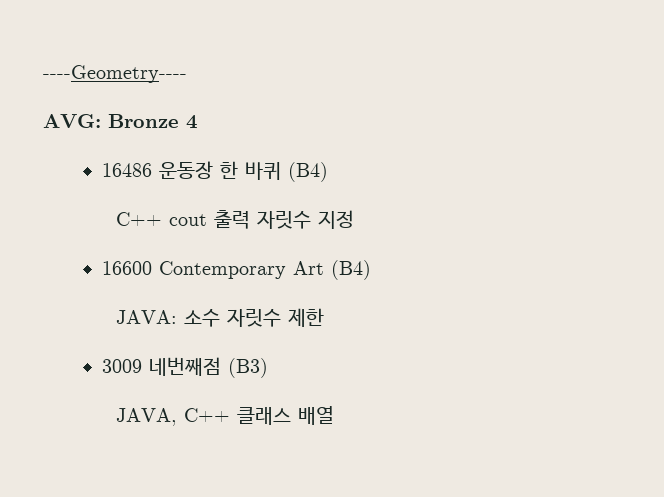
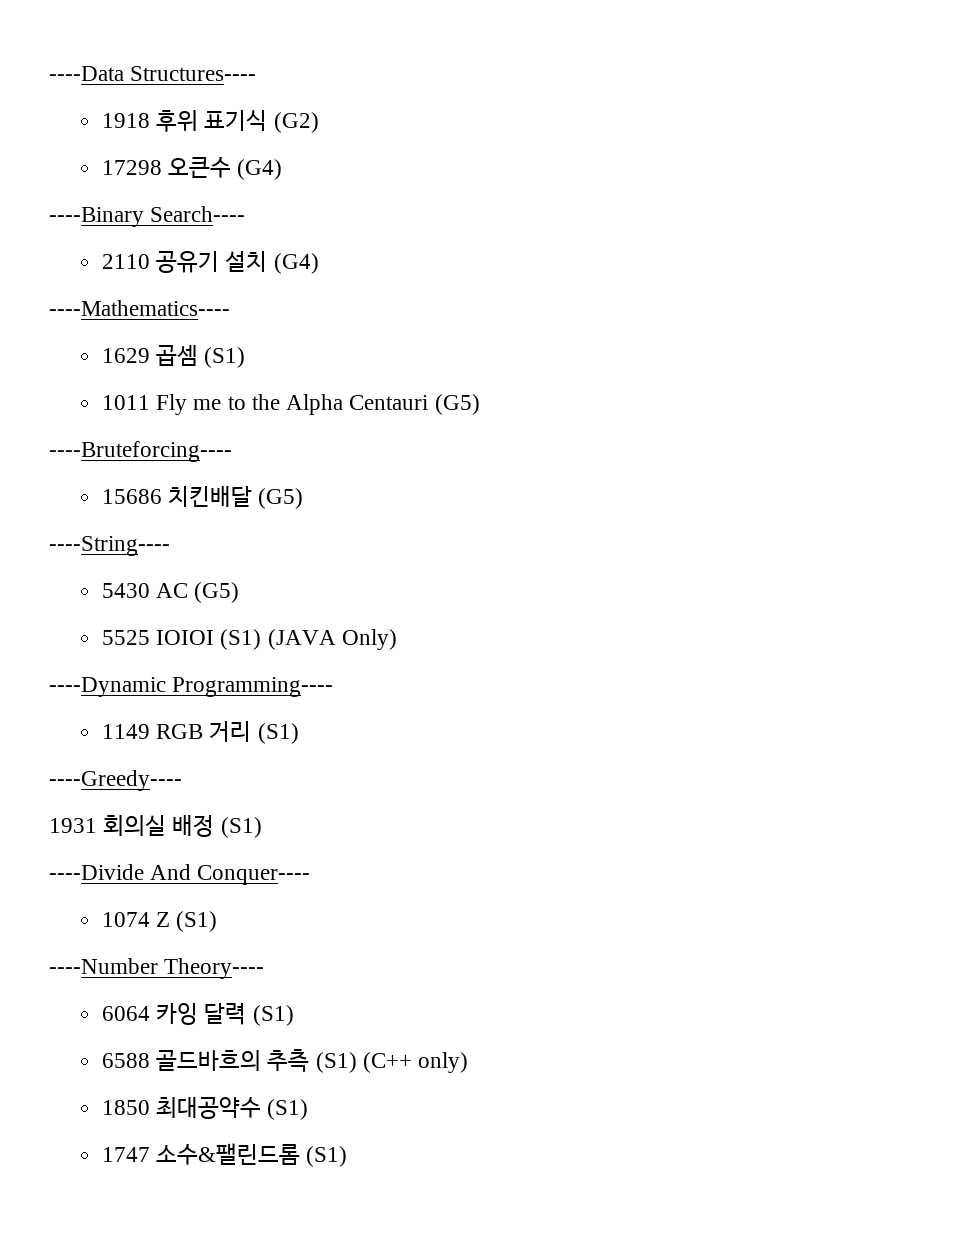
[43,65,187,83] [43,114,198,129] [101,161,328,182] [116,210,355,229] [101,260,371,280] [116,308,325,327] [101,357,268,378] [116,406,335,426] ----Geometry---- // AVG: Bronze 4 // 16486 운동장 한 바퀴 (B4) // C++ cout 출력 자릿수 지정 // 16600 Contemporary Art (B4) // JAVA: 소수 자릿수 제한 // 3009 네번째점 (B3) // JAVA, C++ 클래스 배열 -> [49,66,257,81] [102,110,319,133] [102,157,283,180] [49,206,246,227] [102,251,319,274] [49,300,230,316] [102,344,246,368] [102,394,480,415] [49,441,232,462] [102,486,304,509] [49,536,170,556] [102,582,240,603] [102,629,397,650] [49,677,334,697] [102,721,299,744] [49,770,182,791] [49,815,262,838] [49,864,311,885] [102,911,218,932] [49,958,265,979] [102,1002,294,1026] [102,1049,469,1073] [102,1097,309,1120] [102,1143,348,1167] ----Data Structures---- // 1918 후위 표기식 (G2) // 17298 오큰수 (G4) // ----Binary Search---- // 2110 공유기 설치 (G4) // ----Mathematics---- // 1629 곱셈 (S1) // 1011 Fly me to the Alpha Centauri (G5) // ----Bruteforcing---- // 15686 치킨배달 (G5) // ----String---- // 5430 AC (G5) // 5525 IOIOI (S1) (JAVA Only) // ----Dynamic Programming---- // 1149 RGB 거리 (S1) // ----Greedy---- // 1931 회의실 배정 (S1) // ----Divide And Conquer---- // 1074 Z (S1) // ----Number Theory---- // 6064 카잉 달력 (S1) // 6588 골드바흐의 추측 (S1) (C++ only) // 1850 최대공약수 (S1) // 1747 소수&팰린드롬 (S1)

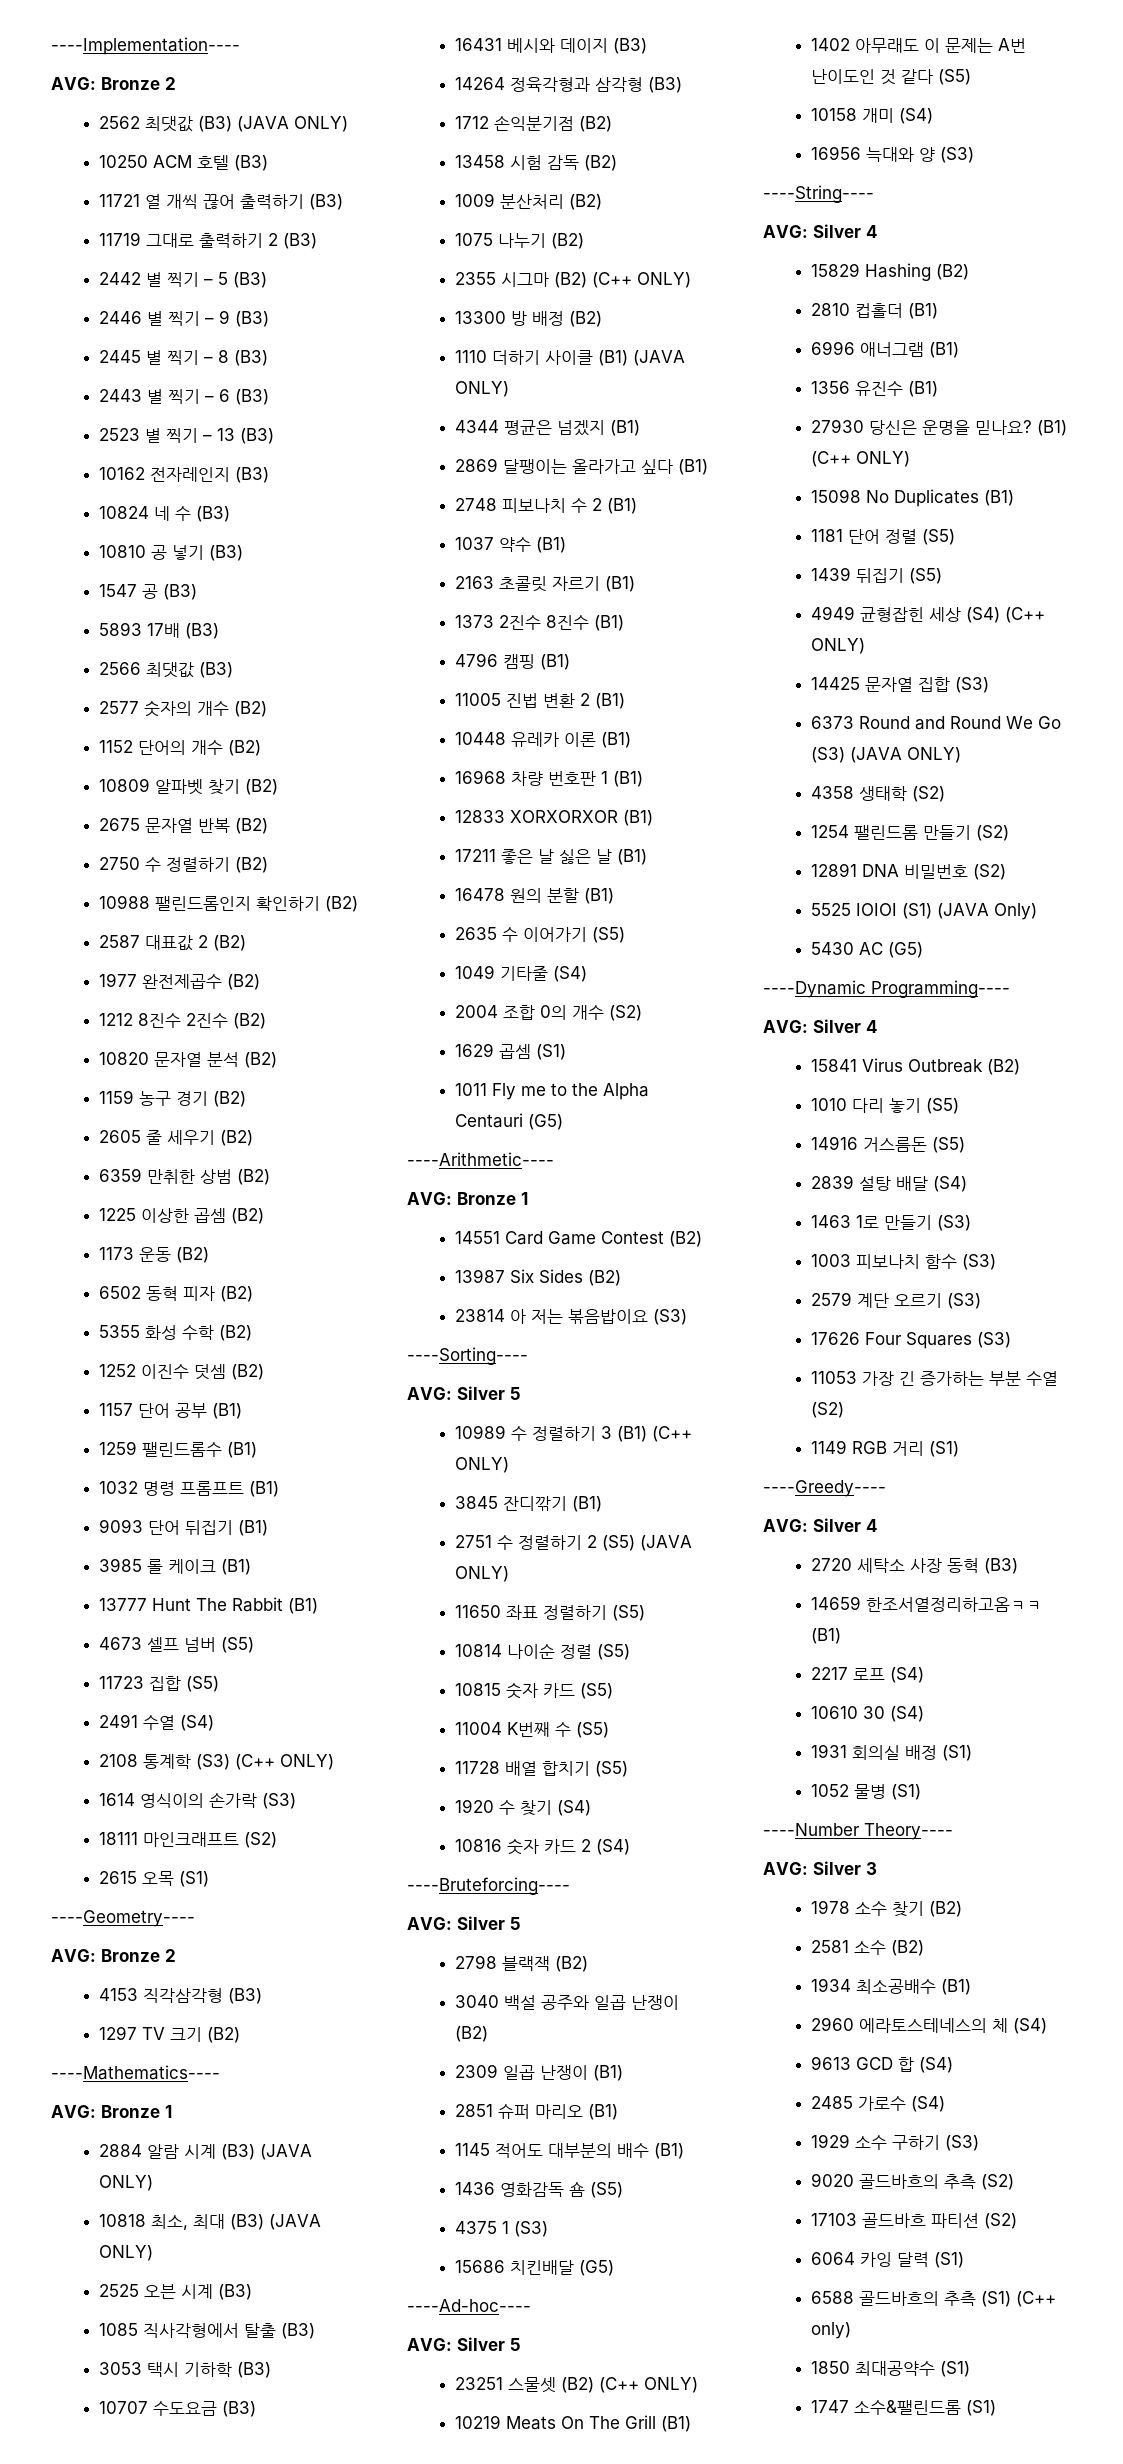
[49,66,257,81] [102,110,319,133] [102,157,283,180] [49,206,246,227] [102,251,319,274] [49,300,230,316] ----Data Structures---- // 1918 후위 표기식 (G2) // 17298 오큰수 (G4) // ----Binary Search---- // 2110 공유기 설치 (G4) // ----Mathematics---- -> [51,37,240,55] [51,77,176,90] [99,116,349,132] [99,155,269,171] [99,194,344,210] [99,232,318,249] [99,272,268,288] [99,310,270,327] [99,350,269,366] [99,389,270,405] [99,428,275,444] [99,467,270,483] [99,506,231,522] [99,545,244,561] [99,584,198,600] [99,622,220,639] [99,662,234,678] [99,700,268,717] [99,740,262,756] [99,778,279,795] [99,818,269,834] [99,857,269,873] [99,895,359,912] [99,935,247,951] [99,973,261,990] [99,1013,267,1029] [99,1052,278,1068] [99,1090,247,1107] [99,1130,254,1146] [99,1168,271,1185] [99,1208,265,1224] [99,1247,210,1263] [99,1286,254,1302] [99,1325,253,1341] [99,1364,265,1380] [99,1403,243,1419] [99,1441,258,1458] [99,1481,280,1497] [99,1519,269,1536] [99,1558,252,1575] [99,1597,319,1614] [99,1637,255,1653] [99,1676,220,1692] [99,1714,215,1731] [99,1754,335,1770] [99,1792,297,1809] [99,1832,278,1848] [99,1871,210,1887] [51,1910,195,1927] [51,1949,176,1962] [99,1988,263,2004] [99,2026,241,2043] [51,2065,220,2080] [51,2105,172,2118] [99,2144,313,2160] [99,2175,154,2191] [99,2214,322,2230] [99,2245,154,2261] [99,2284,253,2300] [99,2323,316,2339] [99,2362,272,2378] [99,2401,257,2417] [455,38,648,54] [455,77,683,93] [455,115,613,132] [455,155,618,171] [455,193,603,210] [455,233,585,249] [455,272,692,288] [455,311,603,327] [455,350,686,366] [455,381,510,397] [455,420,641,436] [455,458,709,475] [455,498,638,514] [455,537,567,553] [455,576,636,592] [455,615,625,631] [455,653,571,670] [455,693,626,709] [455,732,632,748] [455,770,644,787] [455,810,654,826] [455,849,648,865] [455,888,615,904] [455,927,626,943] [455,965,588,982] [455,1005,643,1021] ----Implementation---- // AVG: Bronze 2 // 2562 최댓값 (B3) (JAVA ONLY) // 10250 ACM 호텔 (B3) // 11721 열 개씩 끊어 출력하기 (B3) // 11719 그대로 출력하기 2 (B3) // 2442 별 찍기 – 5 (B3) // 2446 별 찍기 – 9 (B3) // 2445 별 찍기 – 8 (B3) // 2443 별 찍기 – 6 (B3) // 2523 별 찍기 – 13 (B3) // 10162 전자레인지 (B3) // 10824 네 수 (B3) // 10810 공 넣기 (B3) // 1547 공 (B3) // 5893 17배 (B3) // 2566 최댓값 (B3) // 2577 숫자의 개수 (B2) // 1152 단어의 개수 (B2) // 10809 알파벳 찾기 (B2) // 2675 문자열 반복 (B2) // 2750 수 정렬하기 (B2) // 10988 팰린드롬인지 확인하기 (B2) // 2587 대표값 2 (B2) // 1977 완전제곱수 (B2) // 1212 8진수 2진수 (B2) // 10820 문자열 분석 (B2) // 1159 농구 경기 (B2) // 2605 줄 세우기 (B2) // 6359 만취한 상범 (B2) // 1225 이상한 곱셈 (B2) // 1173 운동 (B2) // 6502 동혁 피자 (B2) // 5355 화성 수학 (B2) // 1252 이진수 덧셈 (B2) // 1157 단어 공부 (B1) // 1259 팰린드롬수 (B1) // 1032 명령 프롬프트 (B1) // 9093 단어 뒤집기 (B1) // 3985 롤 케이크 (B1) // 13777 Hunt The Rabbit (B1) // 4673 셀프 넘버 (S5) // 11723 집합 (S5) // 2491 수열 (S4) // 2108 통계학 (S3) (C++ ONLY) // 1614 영식이의 손가락 (S3) // 18111 마인크래프트 (S2) // 2615 오목 (S1) // ----Geometry---- // AVG: Bronze 2 // 4153 직각삼각형 (B3) // 1297 TV 크기 (B2) // ----Mathematics---- // AVG: Bronze 1 // 2884 알람 시계 (B3) (JAVA ONLY) // 10818 최소, 최대 (B3) (JAVA ONLY) // 2525 오븐 시계 (B3) // 1085 직사각형에서 탈출 (B3) // 3053 택시 기하학 (B3) // 10707 수도요금 (B3) // 16431 베시와 데이지 (B3) // 14264 정육각형과 삼각형 (B3) // 1712 손익분기점 (B2) // 13458 시험 감독 (B2) // 1009 분산처리 (B2) // 1075 나누기 (B2) // 2355 시그마 (B2) (C++ ONLY) // 13300 방 배정 (B2) // 1110 더하기 사이클 (B1) (JAVA ONLY) // 4344 평균은 넘겠지 (B1) // 2869 달팽이는 올라가고 싶다 (B1) // 2748 피보나치 수 2 (B1) // 1037 약수 (B1) // 2163 초콜릿 자르기 (B1) // 1373 2진수 8진수 (B1) // 4796 캠핑 (B1) // 11005 진법 변환 2 (B1) // 10448 유레카 이론 (B1) // 16968 차량 번호판 1 (B1) // 12833 XORXORXOR (B1) // 17211 좋은 날 싫은 날 (B1) // 16478 원의 분할 (B1) // 2635 수 이어가기 (S5) // 1049 기타줄 (S4) // 2004 조합 0의 개수 (S2)
[49,441,232,462] [102,486,304,509] [49,536,170,556] [102,582,240,603] ----Bruteforcing---- // 15686 치킨배달 (G5) // ----String---- // 5430 AC (G5) -> [407,1152,554,1166] [407,1192,528,1205] [455,1231,703,1247] [455,1269,622,1286] [455,1309,688,1325] [407,1347,528,1365] [407,1386,521,1400] [455,1425,693,1442] [455,1457,510,1473] [455,1496,603,1512] [455,1535,693,1551] [455,1566,510,1582] [455,1605,646,1621] [455,1643,631,1660] [455,1682,614,1699] [455,1722,610,1738] [455,1761,629,1777] [455,1799,592,1816] [455,1838,631,1855] [407,1877,570,1895] [407,1916,521,1930] [455,1955,589,1972] [455,1995,680,2010] [455,2026,489,2042] [455,2064,624,2081] [455,2104,619,2120] [455,2143,685,2159] [455,2181,624,2198] [455,2221,549,2237] [455,2260,615,2276] [407,2299,531,2312] [407,2337,521,2351] [455,2377,699,2393] [455,2415,692,2432] [811,38,1027,53] [811,69,972,85] [811,108,934,124] [811,146,975,163] [763,185,874,203] [763,224,878,238] [811,263,970,281] [811,303,939,319] [811,341,960,358] [811,381,939,397] [811,419,1068,436] [811,451,911,467] [811,489,1015,507] [811,529,956,545] [811,567,943,584] [811,606,1046,623] [811,638,866,654] [811,677,990,693] [811,716,1062,730] [811,747,962,763] [811,786,946,802] [811,825,1010,841] [811,863,1007,880] ----Arithmetic---- // AVG: Bronze 1 // 14551 Card Game Contest (B2) // 13987 Six Sides (B2) // 23814 아 저는 볶음밥이요 (S3) // ----Sorting---- // AVG: Silver 5 // 10989 수 정렬하기 3 (B1) (C++ ONLY) // 3845 잔디깎기 (B1) // 2751 수 정렬하기 2 (S5) (JAVA ONLY) // 11650 좌표 정렬하기 (S5) // 10814 나이순 정렬 (S5) // 10815 숫자 카드 (S5) // 11004 K번째 수 (S5) // 11728 배열 합치기 (S5) // 1920 수 찾기 (S4) // 10816 숫자 카드 2 (S4) // ----Bruteforcing---- // AVG: Silver 5 // 2798 블랙잭 (B2) // 3040 백설 공주와 일곱 난쟁이 (B2) // 2309 일곱 난쟁이 (B1) // 2851 슈퍼 마리오 (B1) // 1145 적어도 대부분의 배수 (B1) // 1436 영화감독 숌 (S5) // 4375 1 (S3) // 15686 치킨배달 (G5) // ----Ad-hoc---- // AVG: Silver 5 // 23251 스물셋 (B2) (C++ ONLY) // 10219 Meats On The Grill (B1) // 1402 아무래도 이 문제는 A번 난이도인 것 같다 (S5) // 10158 개미 (S4) // 16956 늑대와 양 (S3) // ----String---- // AVG: Silver 4 // 15829 Hashing (B2) // 2810 컵홀더 (B1) // 6996 애너그램 (B1) // 1356 유진수 (B1) // 27930 당신은 운명을 믿나요? (B1) (C++ ONLY) // 15098 No Duplicates (B1) // 1181 단어 정렬 (S5) // 1439 뒤집기 (S5) // 4949 균형잡힌 세상 (S4) (C++ ONLY) // 14425 문자열 집합 (S3) // 6373 Round and Round We Go (S3) (JAVA ONLY) // 4358 생태학 (S2) // 1254 팰린드롬 만들기 (S2) // 12891 DNA 비밀번호 (S2)
(397, 639) none -> [811,942,924,958] // 5430 AC (G5)
(334, 687) none -> [763,1019,878,1033] [811,1058,1021,1075] [811,1098,960,1114] [811,1136,966,1153] [811,1175,968,1192] [811,1215,972,1231] [811,1254,997,1270] [811,1292,982,1309] [811,1332,1012,1349] [811,1371,1059,1386] [811,1402,845,1418] // AVG: Silver 4 // 15841 Virus Outbreak (B2) // 1010 다리 놓기 (S5) // 14916 거스름돈 (S5) // 2839 설탕 배달 (S4) // 1463 1로 만들기 (S3) // 1003 피보나치 함수 (S3) // 2579 계단 오르기 (S3) // 17626 Four Squares (S3) // 11053 가장 긴 증가하는 부분 수열 (S2)
[49,815,262,838] [49,864,311,885] [102,911,218,932] [49,958,265,979] 1931 회의실 배정 (S1) // ----Divide And Conquer---- // 1074 Z (S1) // ----Number Theory---- -> [763,1518,878,1532] [811,1558,1019,1574] [811,1596,1043,1612] [811,1628,842,1644] [811,1667,925,1683] [811,1706,925,1722] [811,1744,973,1761] [811,1784,922,1800] [763,1823,953,1840] [763,1861,877,1875] [811,1900,963,1917] [811,1940,925,1956] [811,1978,972,1995] [811,2017,1048,2034] [811,2056,954,2073] [811,2096,946,2112] [811,2134,980,2151] [811,2173,1015,2190] [811,2213,1018,2229] AVG: Silver 4 // 2720 세탁소 사장 동혁 (B3) // 14659 한조서열정리하고옴ㅋㅋ (B1) // 2217 로프 (S4) // 10610 30 (S4) // 1931 회의실 배정 (S1) // 1052 물병 (S1) // ----Number Theory---- // AVG: Silver 3 // 1978 소수 찾기 (B2) // 2581 소수 (B2) // 1934 최소공배수 (B1) // 2960 에라토스테네스의 체 (S4) // 9613 GCD 합 (S4) // 2485 가로수 (S4) // 1929 소수 구하기 (S3) // 9020 골드바흐의 추측 (S2) // 17103 골드바흐 파티션 (S2)

